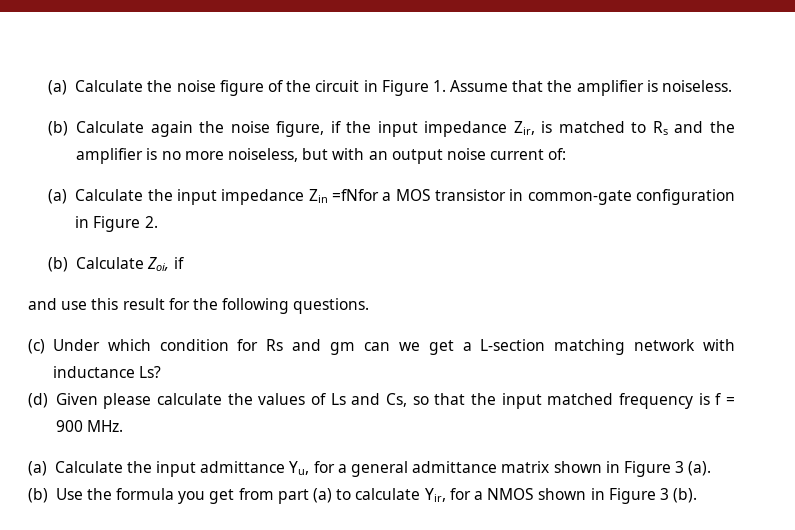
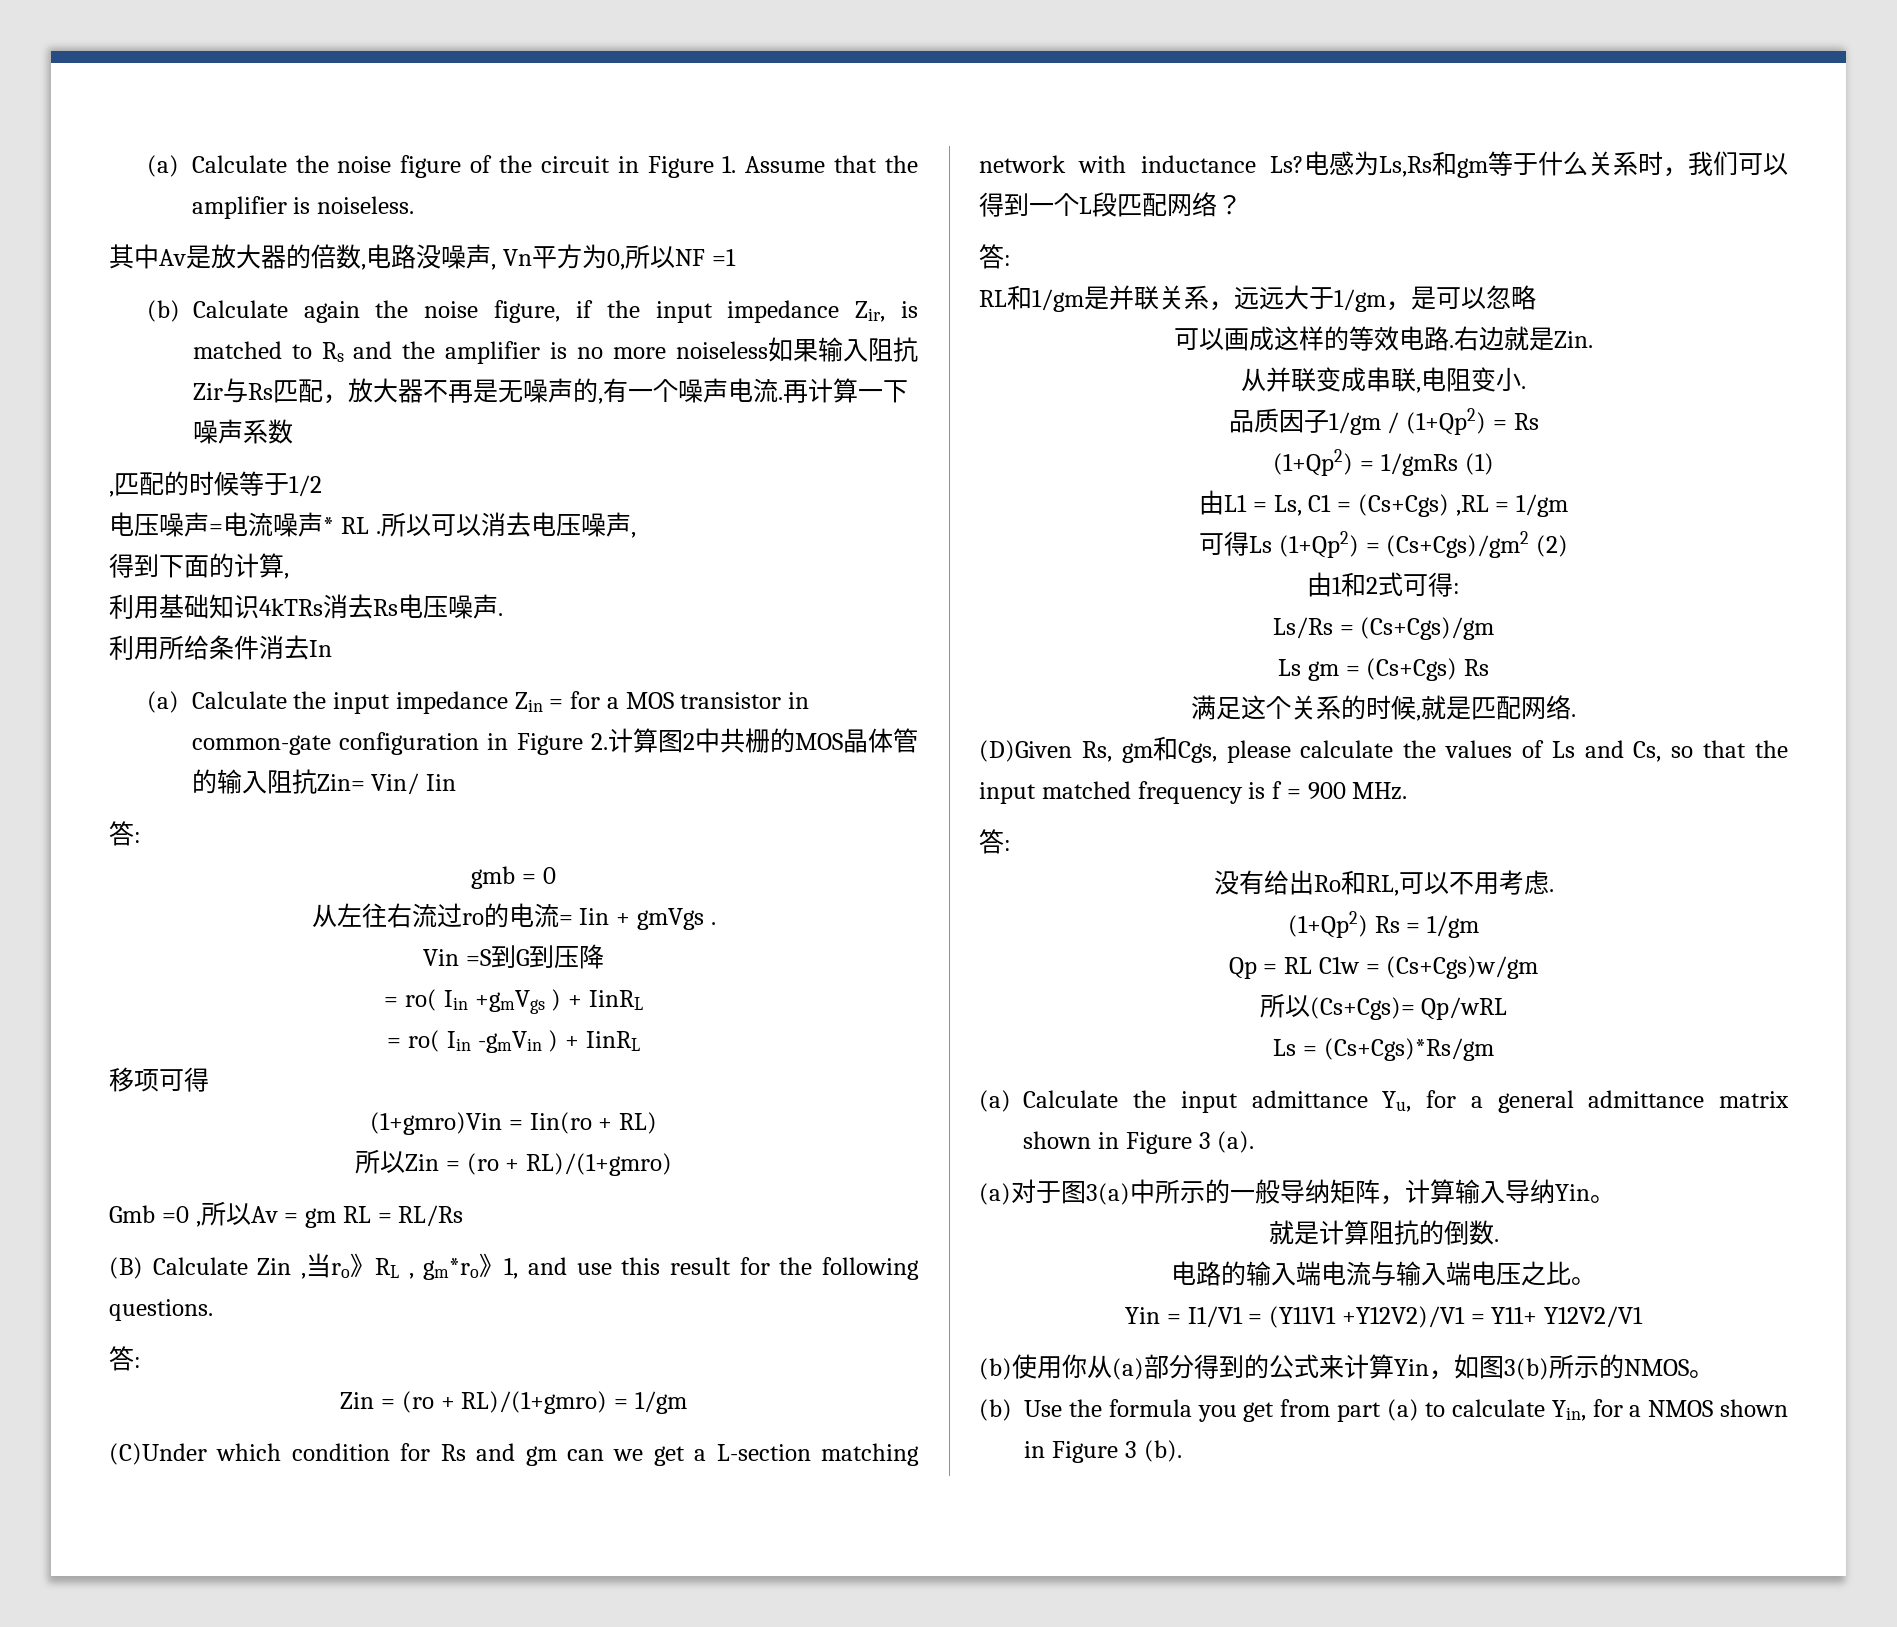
(732, 86) none -> [109,244,736,270] // 其中Av是放大器的倍数,电路没噪声, Vn平方为0,所以NF =1
[227,148,567,164] noiseless, but with an output noise current of: -> [676,337,919,362] [192,378,908,404] [192,419,293,444] [109,471,322,497] [109,512,636,538] [109,553,289,579] [109,594,503,619] [109,635,332,660] noiseless如果输入阻抗Zir与Rs匹配，放大器不再是无噪声的,有一个噪声电流.再计算一下噪声系数 // ,匹配的时候等于1/2 // 电压噪声=电流噪声* RL .所以可以消去电压噪声, // 得到下面的计算, // 利用基础知识4kTRs消去Rs电压噪声. // 利用所给条件消去In
[331,189,379,201] =fNfor -> [549,691,601,709] = for
[48,257,184,272] // (b) Calculate Zoi, if // -> [608,728,918,753] [191,769,457,795] [109,821,141,846] [471,866,556,889] [311,903,716,930] [423,944,604,969] [384,989,643,1014] [387,1030,640,1053] [109,1067,209,1092] [370,1112,657,1135] [355,1149,672,1176] [109,1201,464,1228] [109,1253,519,1280] 计算图2中共栅的MOS晶体管的输入阻抗Zin= Vin/ Iin // 答: // gmb = 0 // 从左往右流过ro的电流= Iin + gmVgs . // Vin =S到G到压降 // = ro( Iin +gmVgs ) + IinRL // = ro( Iin -gmVin ) + IinRL // 移项可得 // (1+gmro)Vin = Iin(ro + RL) // 所以Zin = (ro + RL)/(1+gmro) // Gmb =0 ,所以Av = gm RL = RL/Rs // (B) Calculate Zin ,当ro》RL , gm*ro》1,
[28,339,100,354] (c) Under -> [109,1346,141,1371] [340,1391,687,1414] [109,1443,207,1465] 答: // Zin = (ro + RL)/(1+gmro) = 1/gm // (C)Under
[28,393,98,408] // (d) Given -> [1304,151,1788,178] [979,192,1242,217] [979,244,1011,269] [979,285,1536,312] [1174,326,1593,351] [1241,367,1526,393] [1228,408,1539,435] [1273,449,1494,476] [1199,490,1568,517] [1199,531,1568,558] [1307,572,1460,597] [1272,617,1495,640] [1278,658,1489,681] [1191,695,1576,721] [979,736,1217,763] 电感为Ls,Rs和gm等于什么关系时，我们可以得到一个L段匹配网络？ // 答: // RL和1/gm是并联关系，远远大于1/gm，是可以忽略 // 可以画成这样的等效电路.右边就是Zin. // 从并联变成串联,电阻变小. // 品质因子1/gm / (1+Qp2) = Rs // (1+Qp2) = 1/gmRs (1) // 由L1 = Ls, C1 = (Cs+Cgs) ,RL = 1/gm // 可得Ls (1+Qp2) = (Cs+Cgs)/gm2 (2) // 由1和2式可得: // Ls/Rs = (Cs+Cgs)/gm // Ls gm = (Cs+Cgs) Rs // 满足这个关系的时候,就是匹配网络. // (D)Given Rs, gm和Cgs,
(123, 426) none -> [979,829,1011,854] [1213,870,1554,896] [1287,911,1480,938] [1228,956,1539,979] [1259,993,1508,1020] [1273,1038,1494,1061] // 答: // 没有给出Ro和RL,可以不用考虑. // (1+Qp2) Rs = 1/gm // Qp = RL C1w = (Cs+Cgs)w/gm // 所以(Cs+Cgs)= Qp/wRL // Ls = (Cs+Cgs)*Rs/gm
(712, 468) none -> [979,1179,1615,1205] [1268,1220,1499,1245] [1171,1261,1596,1286] [1125,1306,1643,1328] [979,1354,1714,1380] // (a)对于图3(a)中所示的一般导纳矩阵，计算输入导纳Yin。 // 就是计算阻抗的倒数. // 电路的输入端电流与输入端电压之比。 // Yin = I1/V1 = (Y11V1 +Y12V2)/V1 = Y11+ Y12V2/V1 // (b)使用你从(a)部分得到的公式来计算Yin，如图3(b)所示的NMOS。
[424,488,446,502] Yir, -> [1551,1400,1586,1421] Yin,

